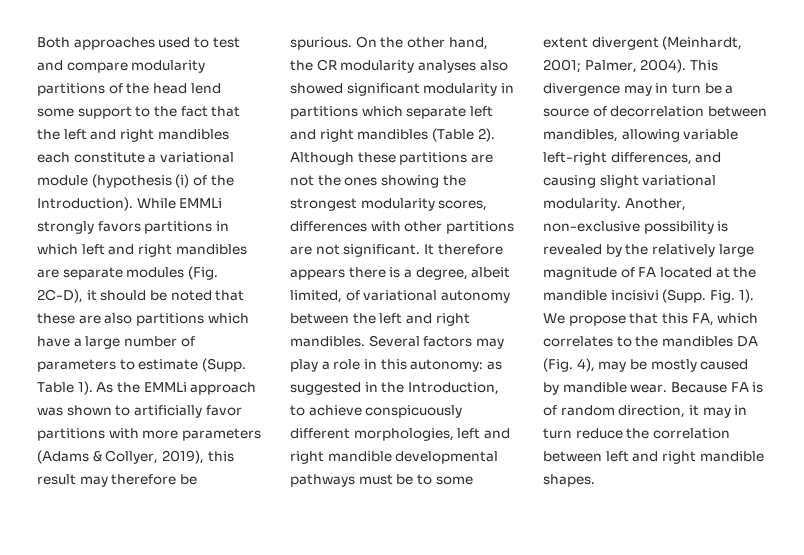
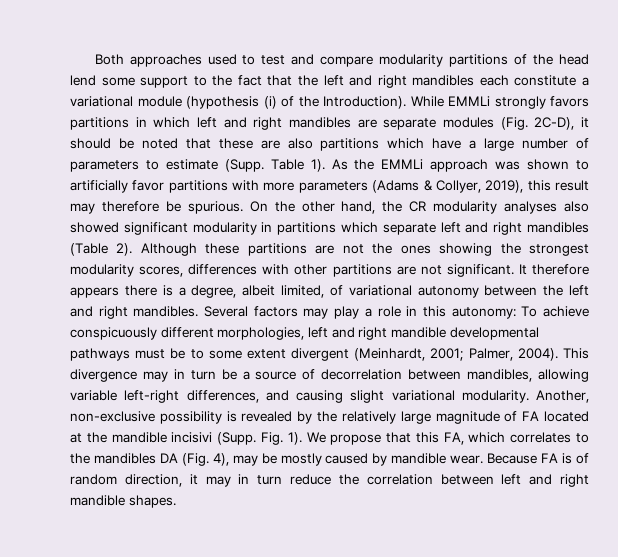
[486,361,502,370] [290,382,499,395] [290,405,305,416] as suggested in the Introduction, to -> [521,306,538,317] To

